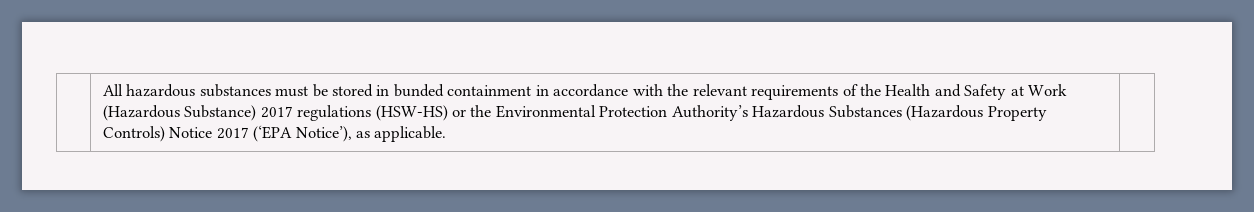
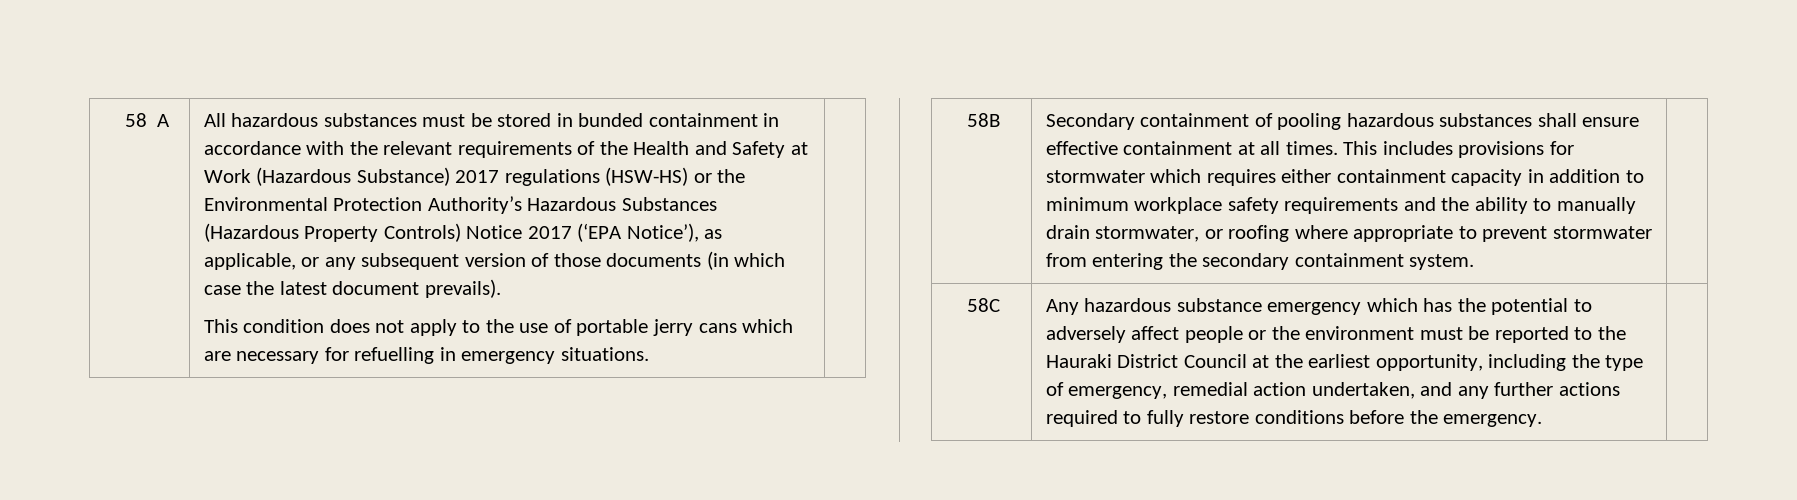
(102, 90) none -> [125,113,171,127] 58 A
[374,126,447,142] applicable. -> [203,251,786,270] [203,279,501,298] [203,319,794,336] [203,347,649,364] [967,113,1001,127] [1045,113,1640,130] [1045,141,1574,158] [1045,169,1644,186] [1045,197,1636,214] [1045,225,1652,242] [1045,253,1475,270] [967,298,1001,312] [1045,298,1592,315] [1045,326,1626,343] [1045,354,1644,371] [1045,382,1620,399] [1045,410,1543,427] applicable, or any subsequent version of those documents (in which case the latest document prevails). // This condition does not apply to the use of portable jerry cans which are necessary for refuelling in emergency situations. | // 58B | Secondary containment of pooling hazardous substances shall ensure effective containment at all times. This includes provisions for stormwater which requires either containment capacity in addition to minimum workplace safety requirements and the ability to manually drain stormwater, or roofing where appropriate to prevent stormwater from entering the secondary containment system. | // 58C | Any hazardous substance emergency which has the potential to adversely affect people or the environment must be reported to the Hauraki District Council at the earliest opportunity, including the type of emergency, remedial action undertaken, and any further actions required to fully restore conditions before the emergency.

